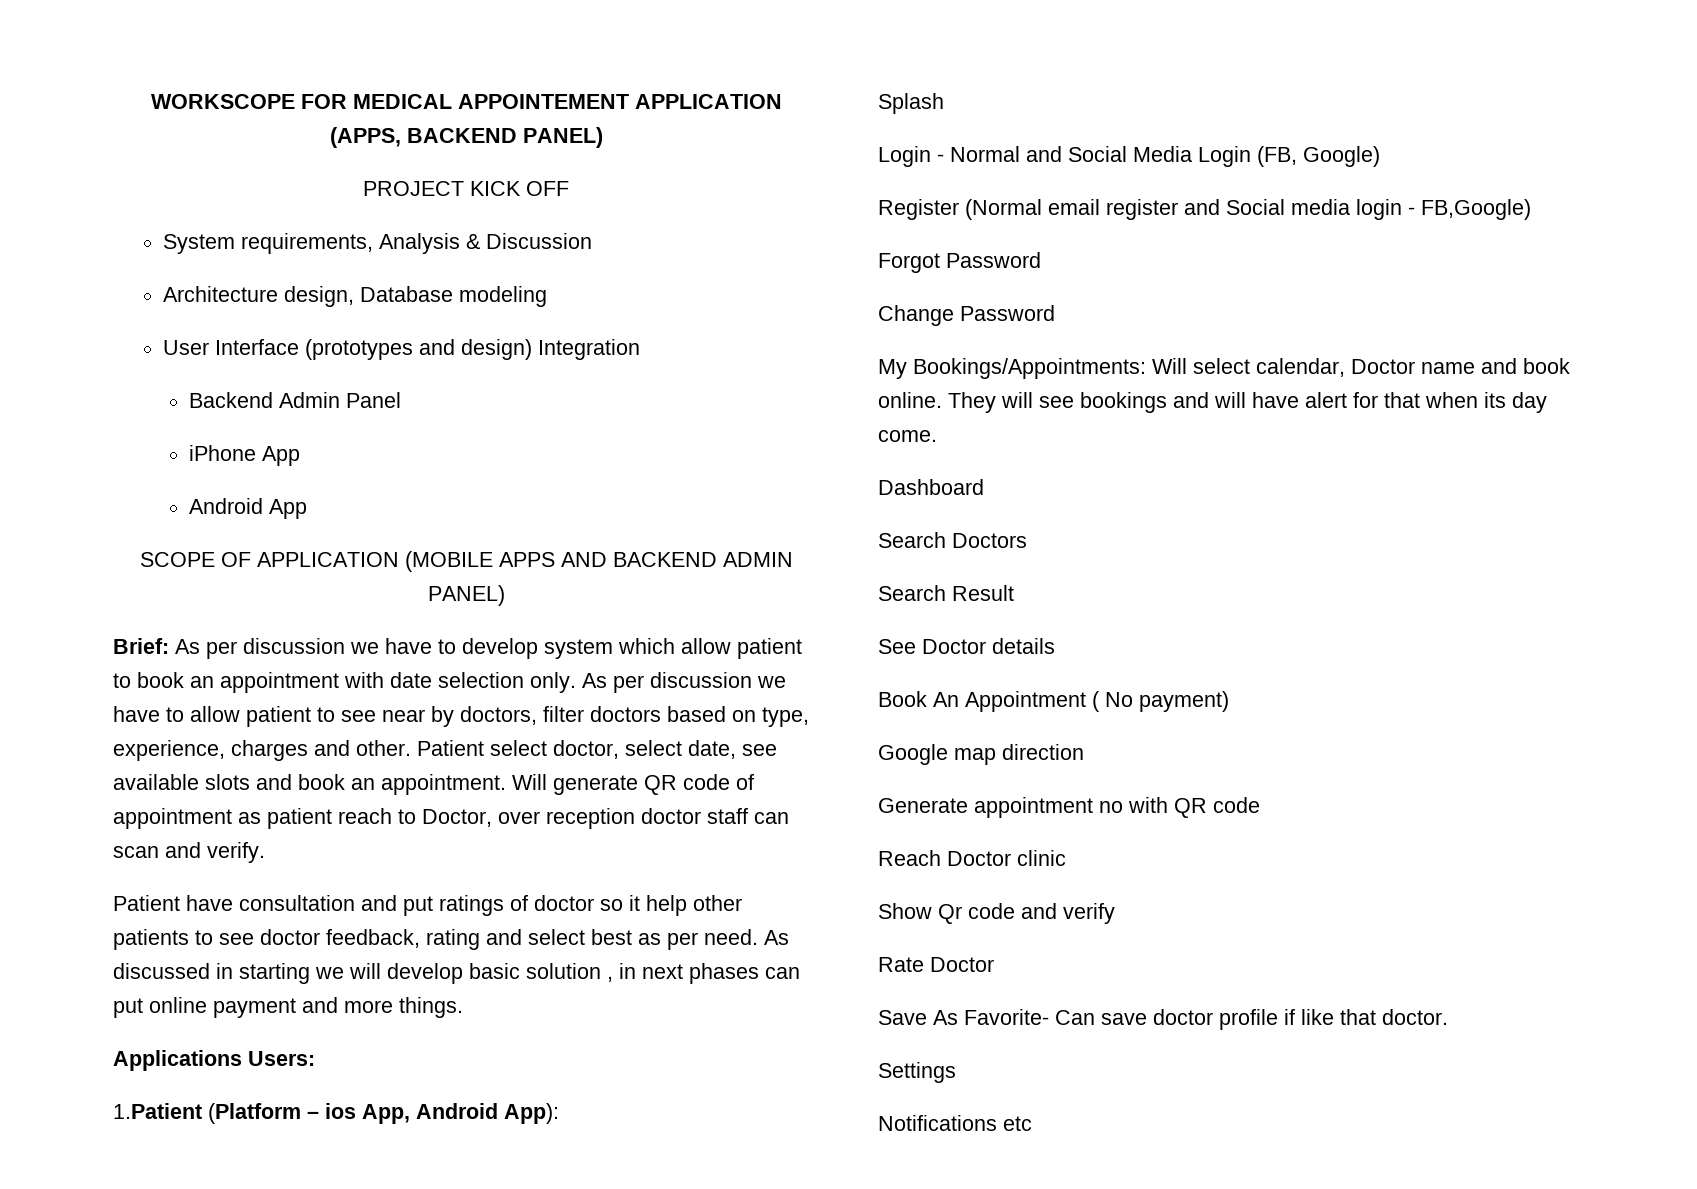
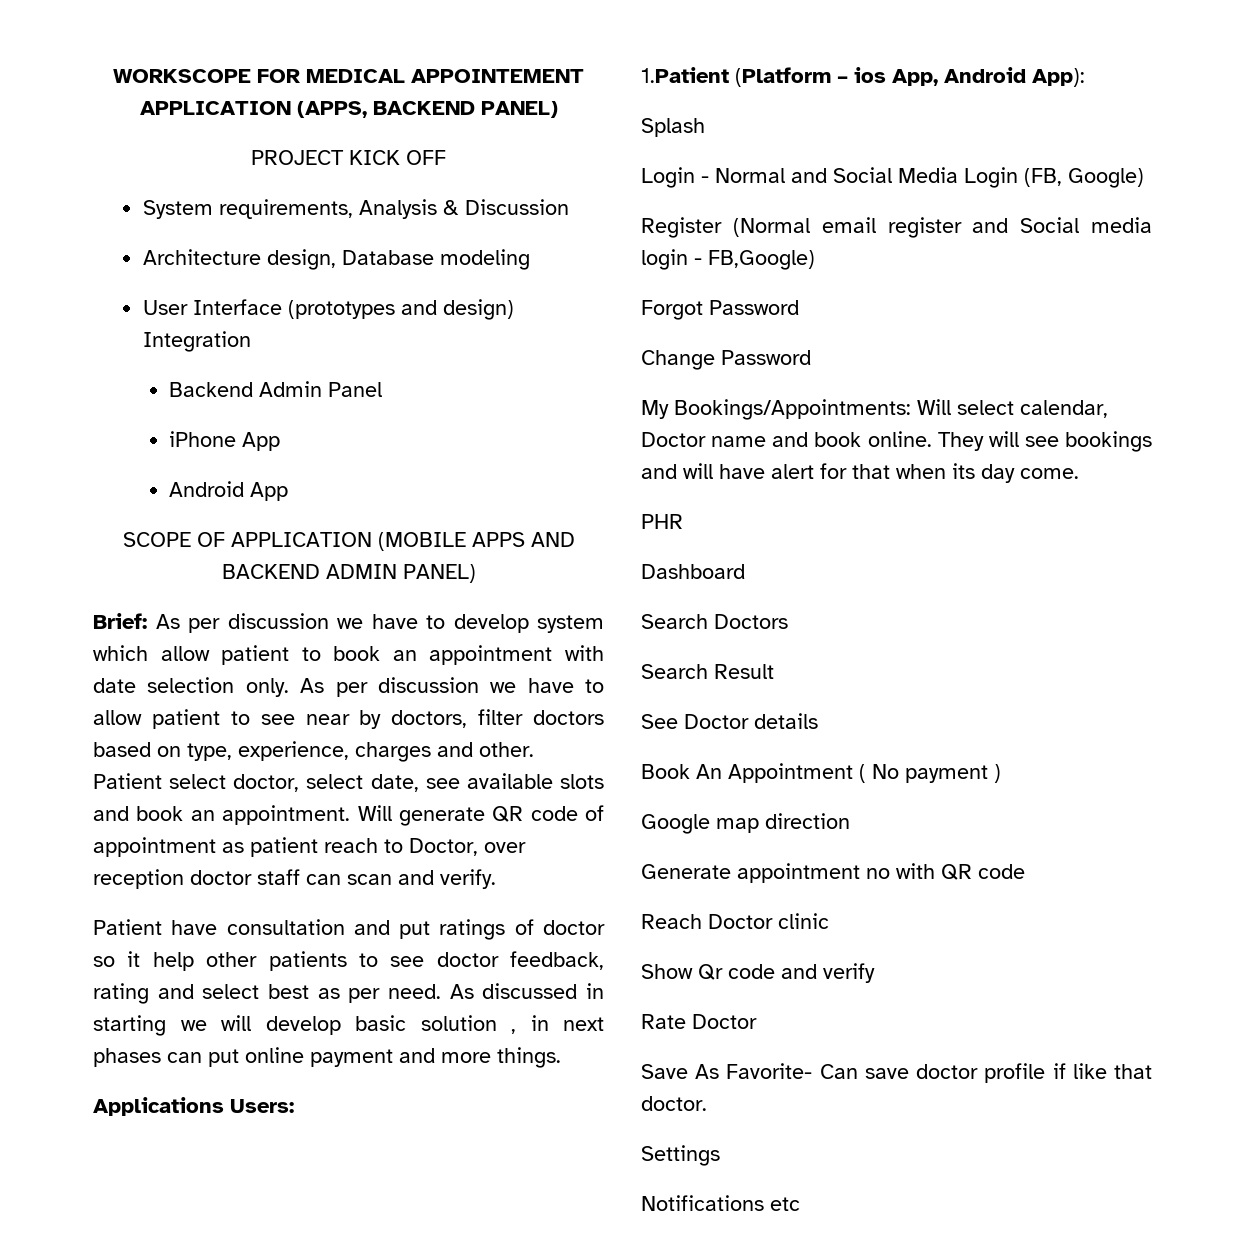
(937, 436) none -> [641,514,683,529] // PHR
[1139,691,1229,712] payment) -> [905,764,1001,783] payment )

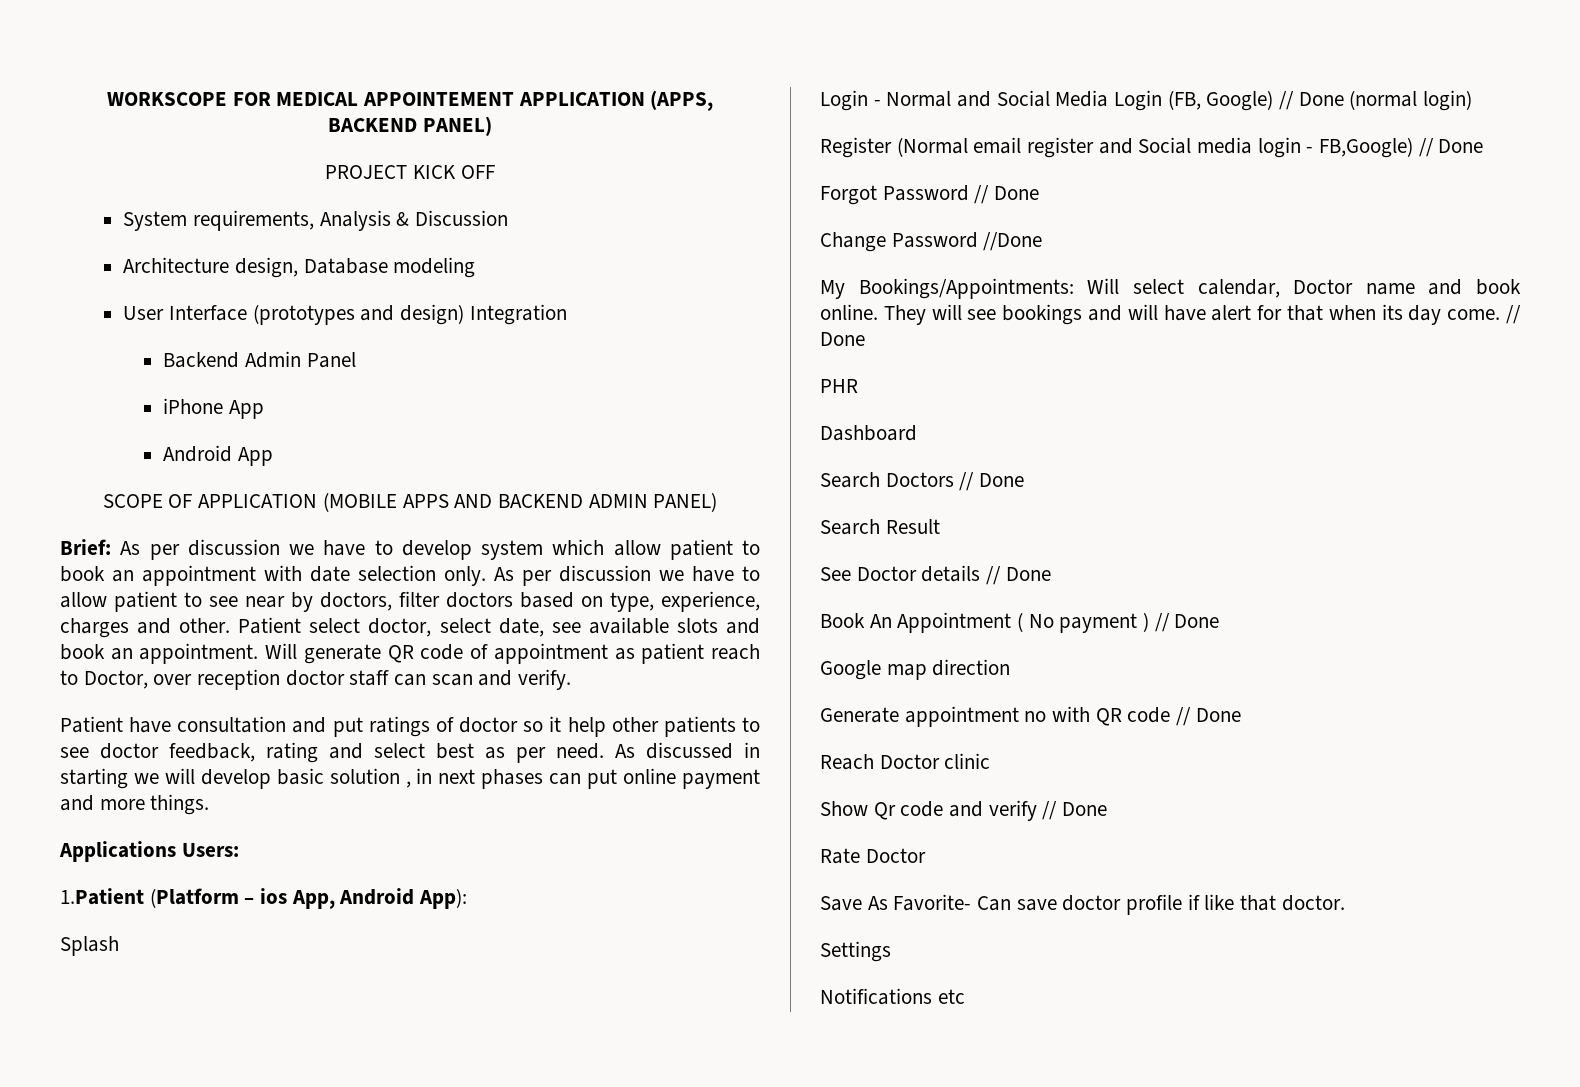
(1144, 178) none -> [1279,90,1473,111] // Done (normal login)
(815, 260) none -> [1418,138,1484,157] // Done
(799, 307) none -> [974,185,1040,204] // Done
(811, 357) none -> [983,232,1043,251] //Done
(1079, 473) none -> [1505,305,1521,324] [820,332,865,346] // Done
(788, 621) none -> [959,472,1025,491] // Done
(818, 721) none -> [986,566,1051,585] // Done
(1001, 773) none -> [1154,613,1220,632] // Done
(1025, 871) none -> [1176,707,1241,726] // Done
(875, 973) none -> [1042,801,1108,820] // Done

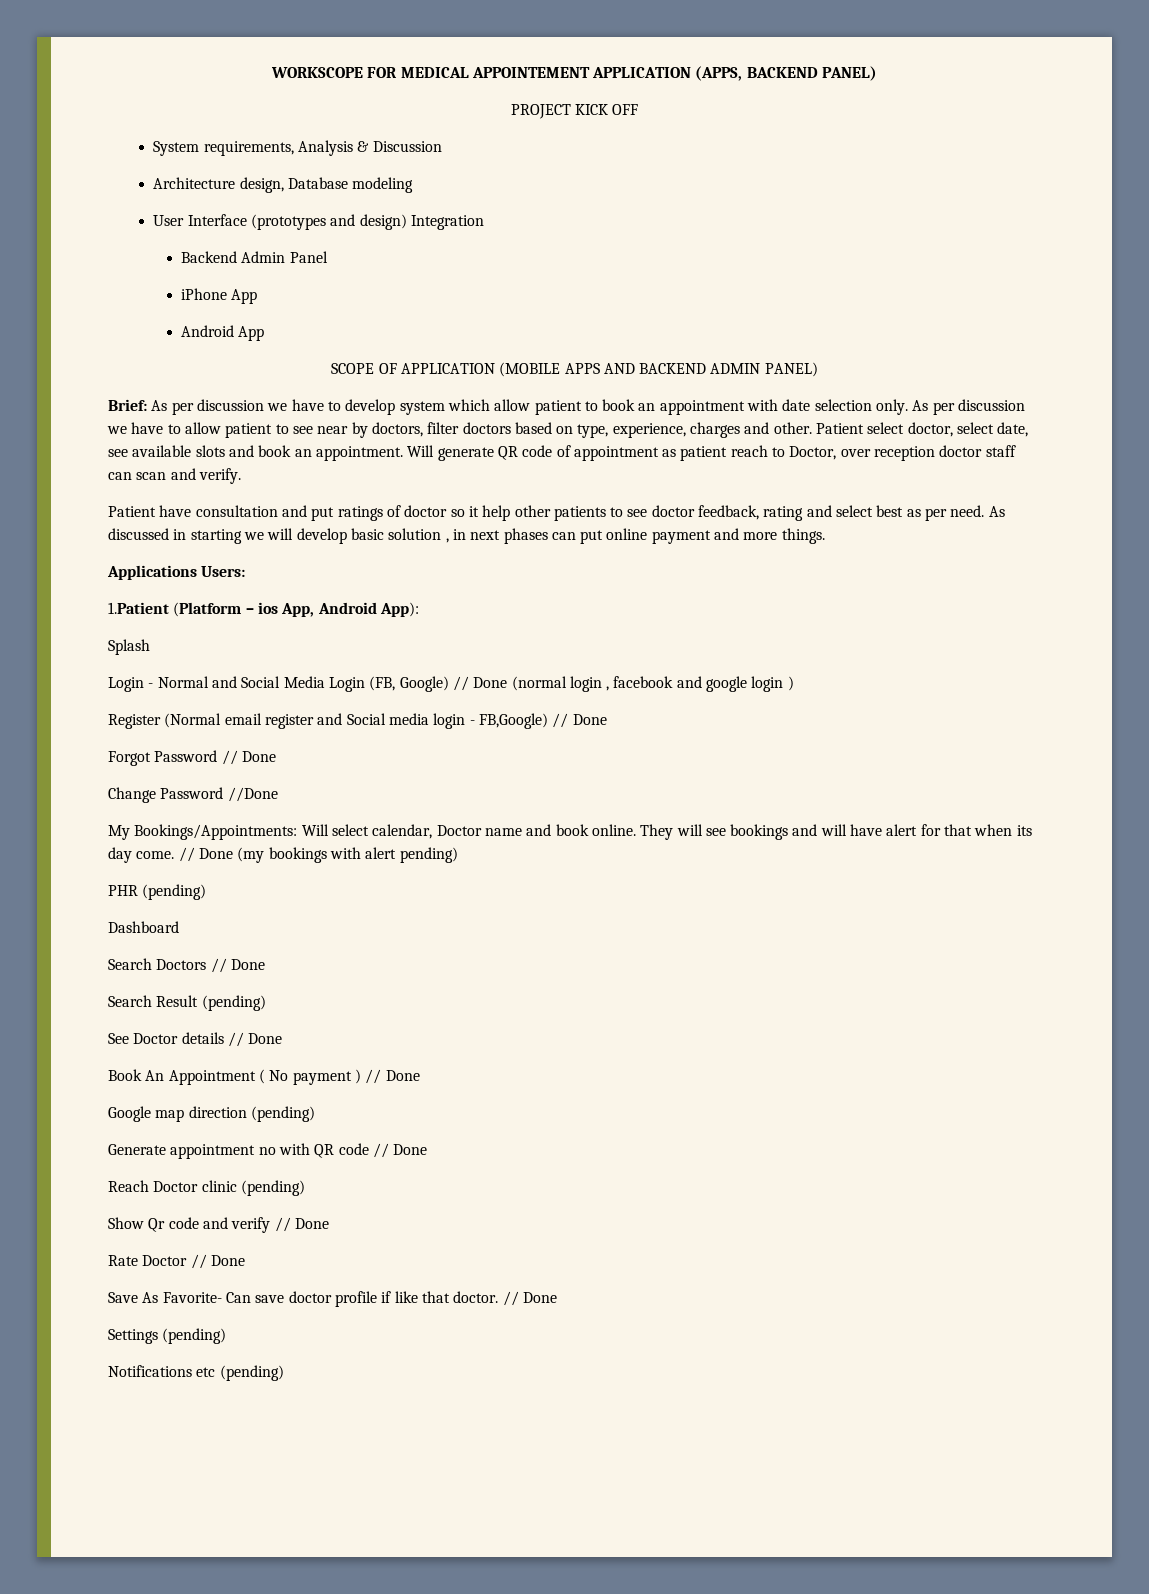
[1423,90,1473,111] login) -> [569,676,794,692] login , facebook and google login )
(865, 339) none -> [237,847,458,863] (my bookings with alert pending)
(858, 386) none -> [142,884,207,900] (pending)
(940, 526) none -> [201,995,266,1011] (pending)
(1011, 667) none -> [250,1106,315,1122] (pending)
(991, 761) none -> [240,1180,305,1196] (pending)
(926, 855) none -> [190,1254,245,1269] // Done
(1345, 903) none -> [502,1291,557,1306] // Done
(891, 951) none -> [162,1328,227,1344] (pending)
(965, 996) none -> [219,1365,284,1381] (pending)

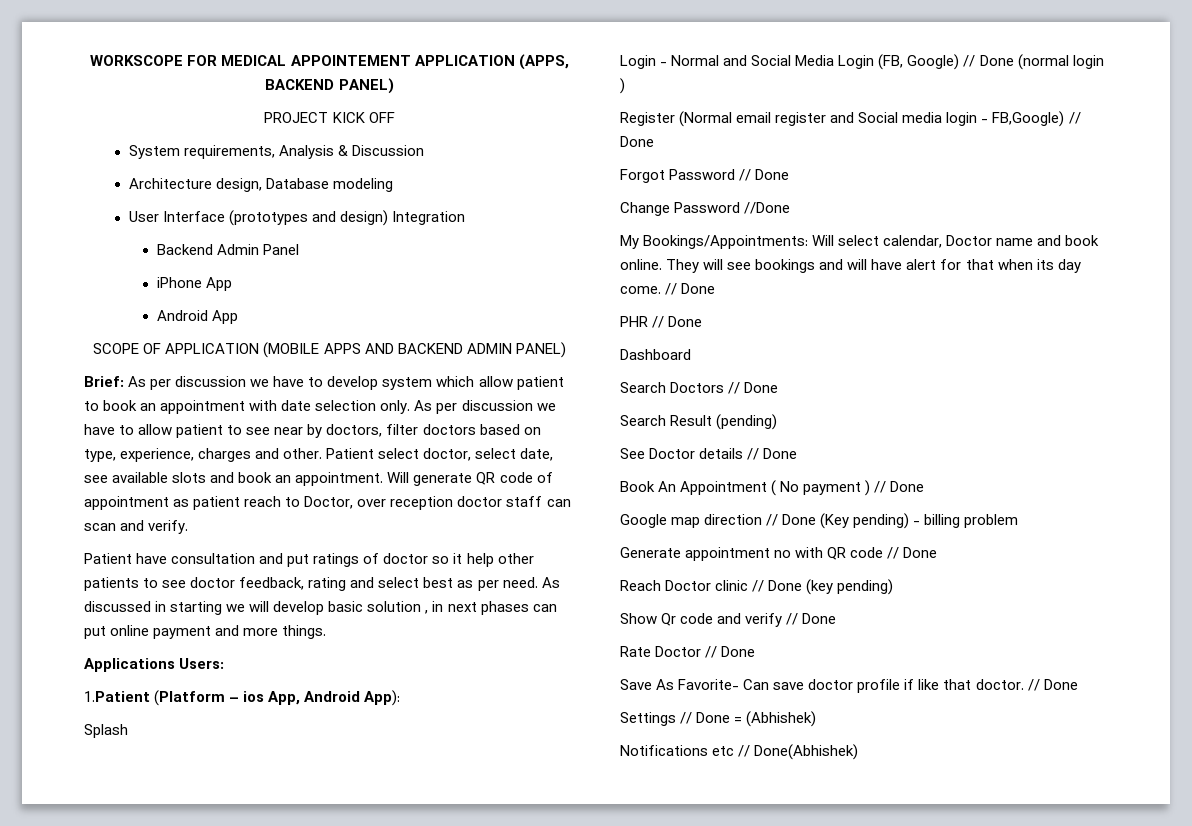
[606,676,784,692] , facebook and google login -> (1104, 62) none
[237,847,458,863] (my bookings with alert pending) -> (716, 288) none
[142,884,207,900] (pending) -> [652,316,703,328] // Done
[250,1106,315,1122] (pending) -> [766,513,1019,529] // Done (Key pending) - billing problem
[240,1180,305,1196] (pending) -> [752,579,894,595] // Done (key pending)
[162,1328,227,1344] (pending) -> [680,711,817,727] // Done = (Abhishek)
[219,1365,284,1381] (pending) -> [738,744,859,760] // Done(Abhishek)

